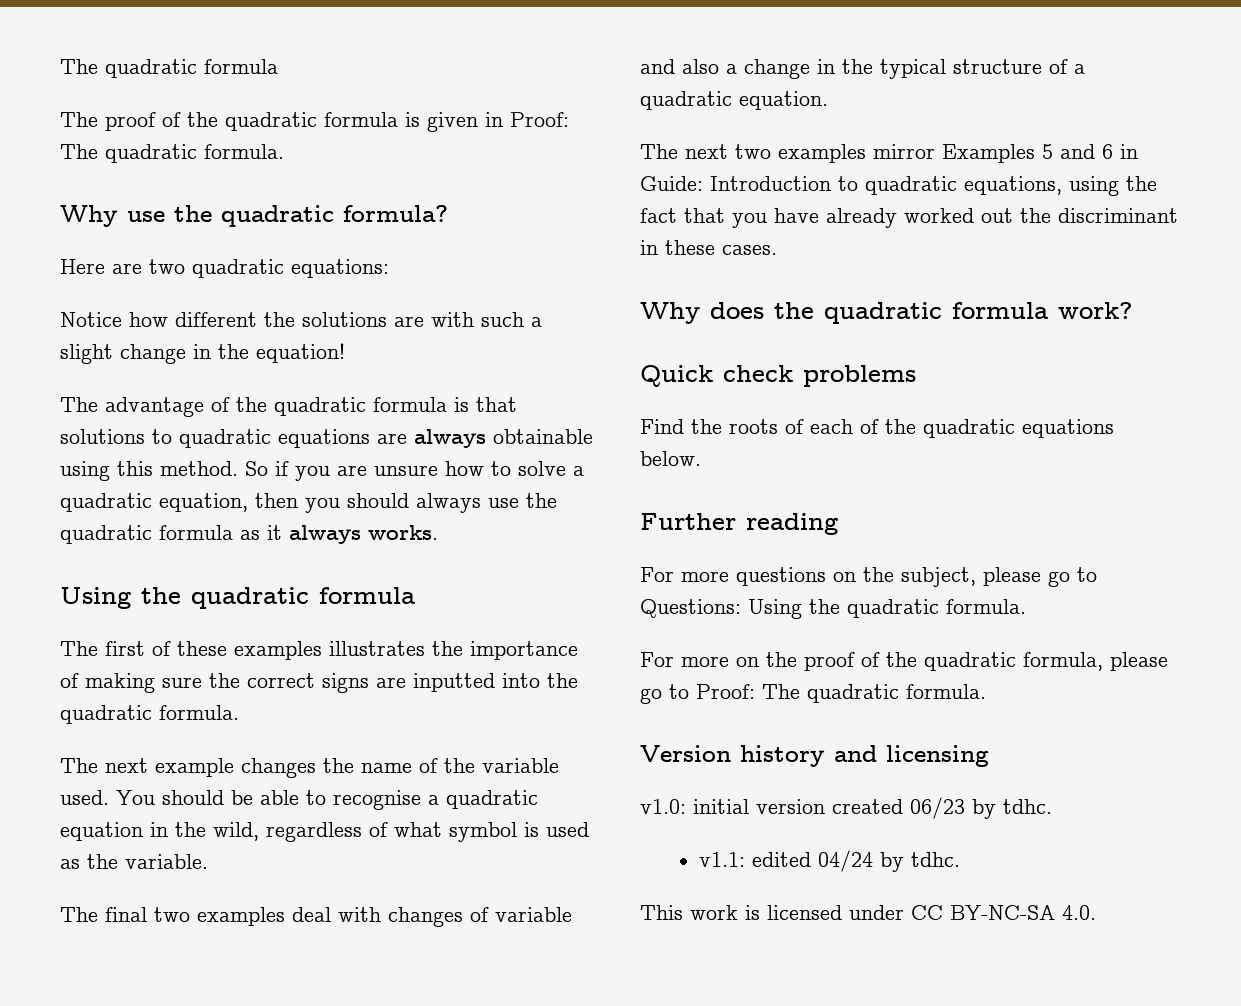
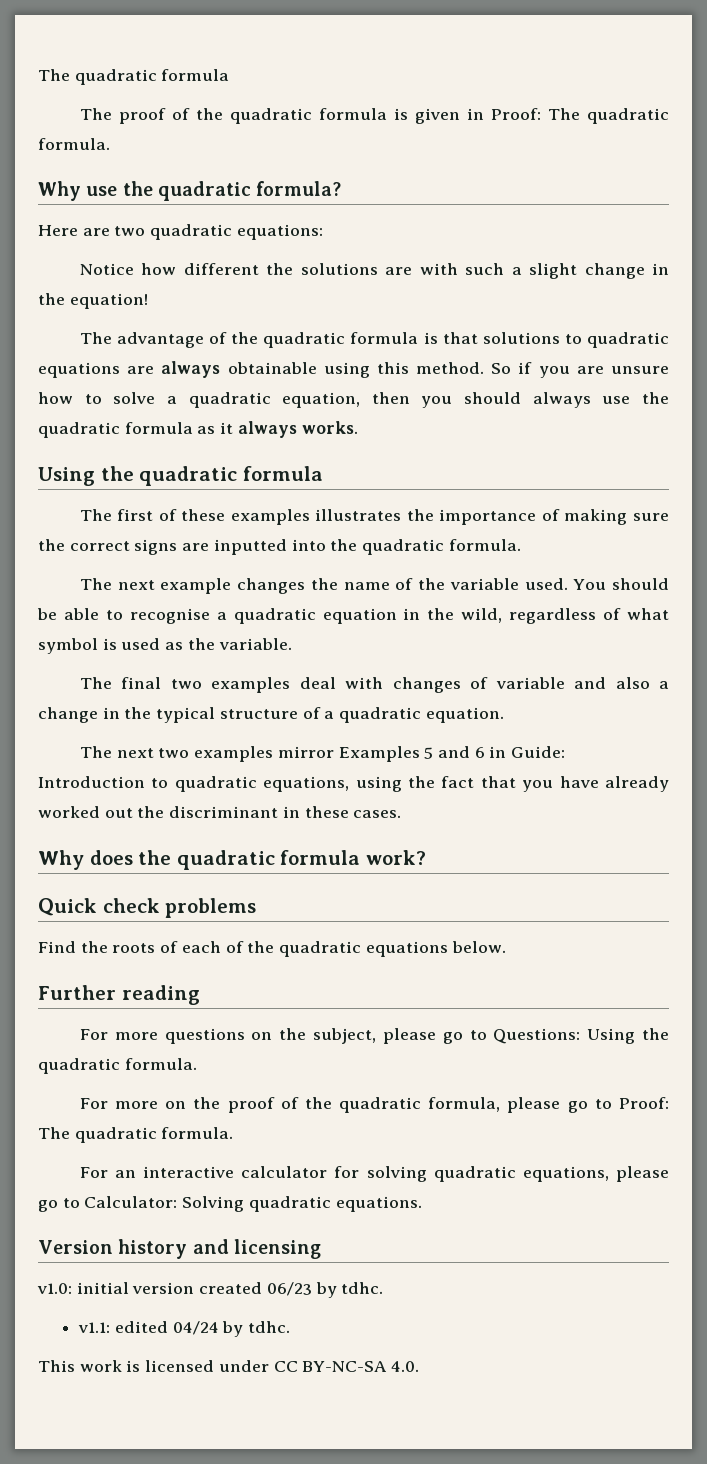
(986, 691) none -> [79,1166,670,1182] [38,1196,422,1212] // For an interactive calculator for solving quadratic equations, please go to Calculator: Solving quadratic equations.

